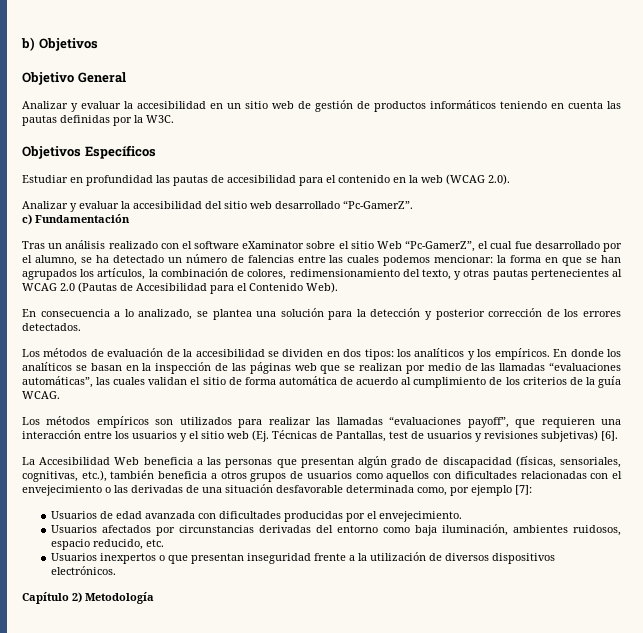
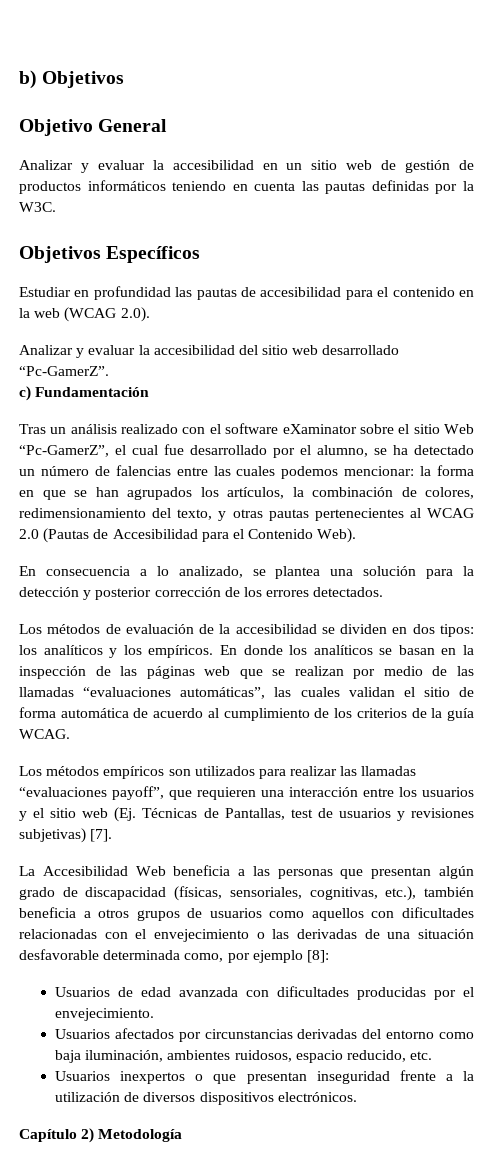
[601,431,618,441] [6]. -> [90,829,113,842] [7].
[515,485,532,495] [7]: -> [306,950,329,963] [8]:

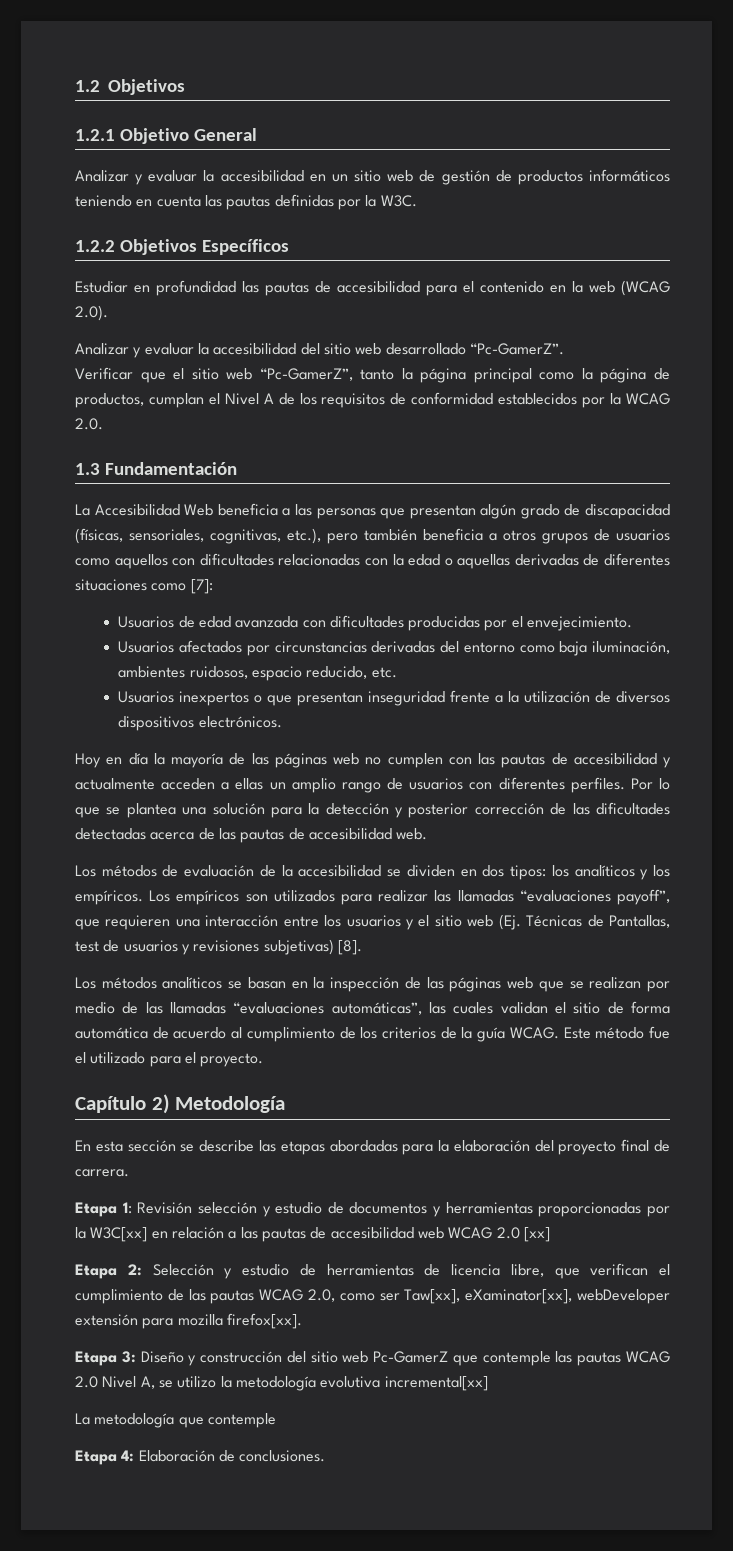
[19,70,37,89] b) -> [75,80,100,92] 1.2
(125, 79) none -> [75,129,115,141] 1.2.1
(56, 207) none -> [75,240,115,252] 1.2.2
[19,386,150,401] [19,423,475,434] [19,444,474,458] [19,465,474,479] [19,487,474,500] [19,508,474,521] [19,528,357,543] [19,566,474,579] [19,587,384,600] [19,624,474,637] [19,645,474,658] [19,666,475,679] [19,687,474,699] [19,707,475,721] [19,729,70,739] [19,766,417,779] [19,786,474,800] [19,807,474,822] [19,828,113,843] c) Fundamentación // Tras un análisis realizado con el software eXaminator sobre el sitio Web “Pc-GamerZ”, el cual fue desarrollado por el alumno, se ha detectado un número de falencias entre las cuales podemos mencionar: la forma en que se han agrupados los artículos, la combinación de colores, redimensionamiento del texto, y otras pautas pertenecientes al WCAG 2.0 (Pautas de Accesibilidad para el Contenido Web). // En consecuencia a lo analizado, se plantea una solución para la detección y posterior corrección de los errores detectados. // Los métodos de evaluación de la accesibilidad se dividen en dos tipos: los analíticos y los empíricos. En donde los analíticos se basan en la inspección de las páginas web que se realizan por medio de las llamadas “evaluaciones automáticas”, las cuales validan el sitio de forma automática de acuerdo al cumplimiento de los criterios de la guía WCAG. // Los métodos empíricos son utilizados para realizar las llamadas “evaluaciones payoff”, que requieren una interacción entre los usuarios y el sitio web (Ej. Técnicas de Pantallas, test de usuarios y revisiones subjetivas) [7]. -> [75,367,671,383] [75,392,670,408] [75,418,103,430] [75,462,238,475] Verificar que el sitio web “Pc-GamerZ”, tanto la página principal como la página de productos, cumplan el Nivel A de los requisitos de conformidad establecidos por la WCAG 2.0. // 1.3 Fundamentación
(417, 893) none -> [327,533,358,544] pero
[135,929,474,942] [19,949,329,963] el envejecimiento o las derivadas de una situación desfavorable determinada como, por ejemplo [8]: -> [392,553,670,569] [75,579,213,594] la edad o aquellas derivadas de diferentes situaciones como [7]:
[19,1128,183,1143] Capítulo 2) Metodología -> [75,753,671,768] [75,777,670,793] [75,802,670,818] [75,828,428,843] [75,865,671,880] [75,889,670,905] [75,914,671,930] [75,939,362,955] [75,977,671,992] [75,1001,670,1015] [75,1026,670,1042] [75,1052,264,1067] [75,1094,286,1114] [75,1139,670,1155] [75,1169,129,1177] [75,1202,670,1217] [75,1227,550,1242] [75,1263,670,1279] [75,1289,670,1304] [75,1313,302,1329] [75,1351,670,1366] [75,1376,488,1391] [75,1413,276,1428] [75,1450,326,1465] Hoy en día la mayoría de las páginas web no cumplen con las pautas de accesibilidad y actualmente acceden a ellas un amplio rango de usuarios con diferentes perfiles. Por lo que se plantea una solución para la detección y posterior corrección de las dificultades detectadas acerca de las pautas de accesibilidad web. // Los métodos de evaluación de la accesibilidad se dividen en dos tipos: los analíticos y los empíricos. Los empíricos son utilizados para realizar las llamadas “evaluaciones payoff”, que requieren una interacción entre los usuarios y el sitio web (Ej. Técnicas de Pantallas, test de usuarios y revisiones subjetivas) [8]. // Los métodos analíticos se basan en la inspección de las páginas web que se realizan por medio de las llamadas “evaluaciones automáticas”, las cuales validan el sitio de forma automática de acuerdo al cumplimiento de los criterios de la guía WCAG. Este método fue el utilizado para el proyecto. // Capítulo 2) Metodología // En esta sección se describe las etapas abordadas para la elaboración del proyecto final de carrera. // Etapa 1: Revisión selección y estudio de documentos y herramientas proporcionadas por la W3C[xx] en relación a las pautas de accesibilidad web WCAG 2.0 [xx] // Etapa 2: Selección y estudio de herramientas de licencia libre, que verifican el cumplimiento de las pautas WCAG 2.0, como ser Taw[xx], eXaminator[xx], webDeveloper extensión para mozilla firefox[xx]. // Etapa 3: Diseño y construcción del sitio web Pc-GamerZ que contemple las pautas WCAG 2.0 Nivel A, se utilizo la metodología evolutiva incremental[xx] // La metodología que contemple // Etapa 4: Elaboración de conclusiones.

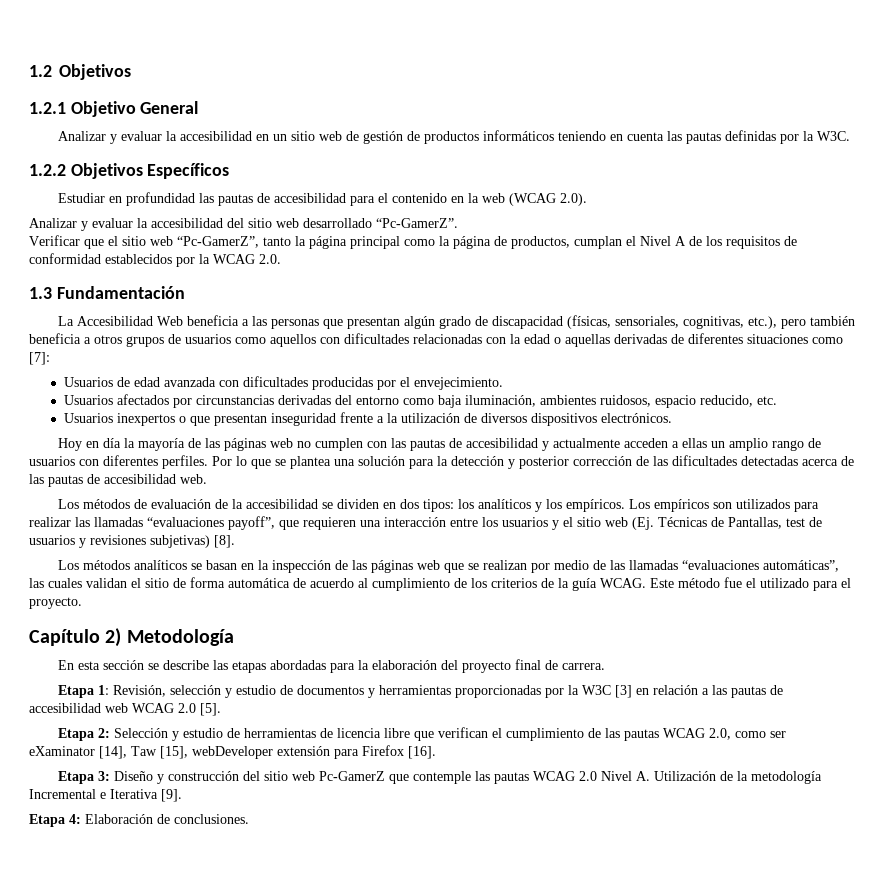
[137,1202,193,1214] Revisión -> [113,685,167,697] Revisión,
[90,1227,148,1242] W3C[xx] -> [582,685,633,698] W3C [3]
[523,1227,550,1242] [xx] -> [200,703,221,716] [5].
[510,1264,544,1277] libre, -> [384,728,411,738] libre
[404,1289,573,1304] Taw[xx], eXaminator[xx], -> [29,746,188,759] eXaminator [14], Taw [15],
[177,1313,302,1329] mozilla firefox[xx]. -> [362,745,436,759] Firefox [16].
[140,1376,488,1391] [75,1413,276,1428] A, se utilizo la metodología evolutiva incremental[xx] // La metodología que contemple -> [636,771,823,784] [29,789,182,802] A. Utilización de la metodología Incremental e Iterativa [9].

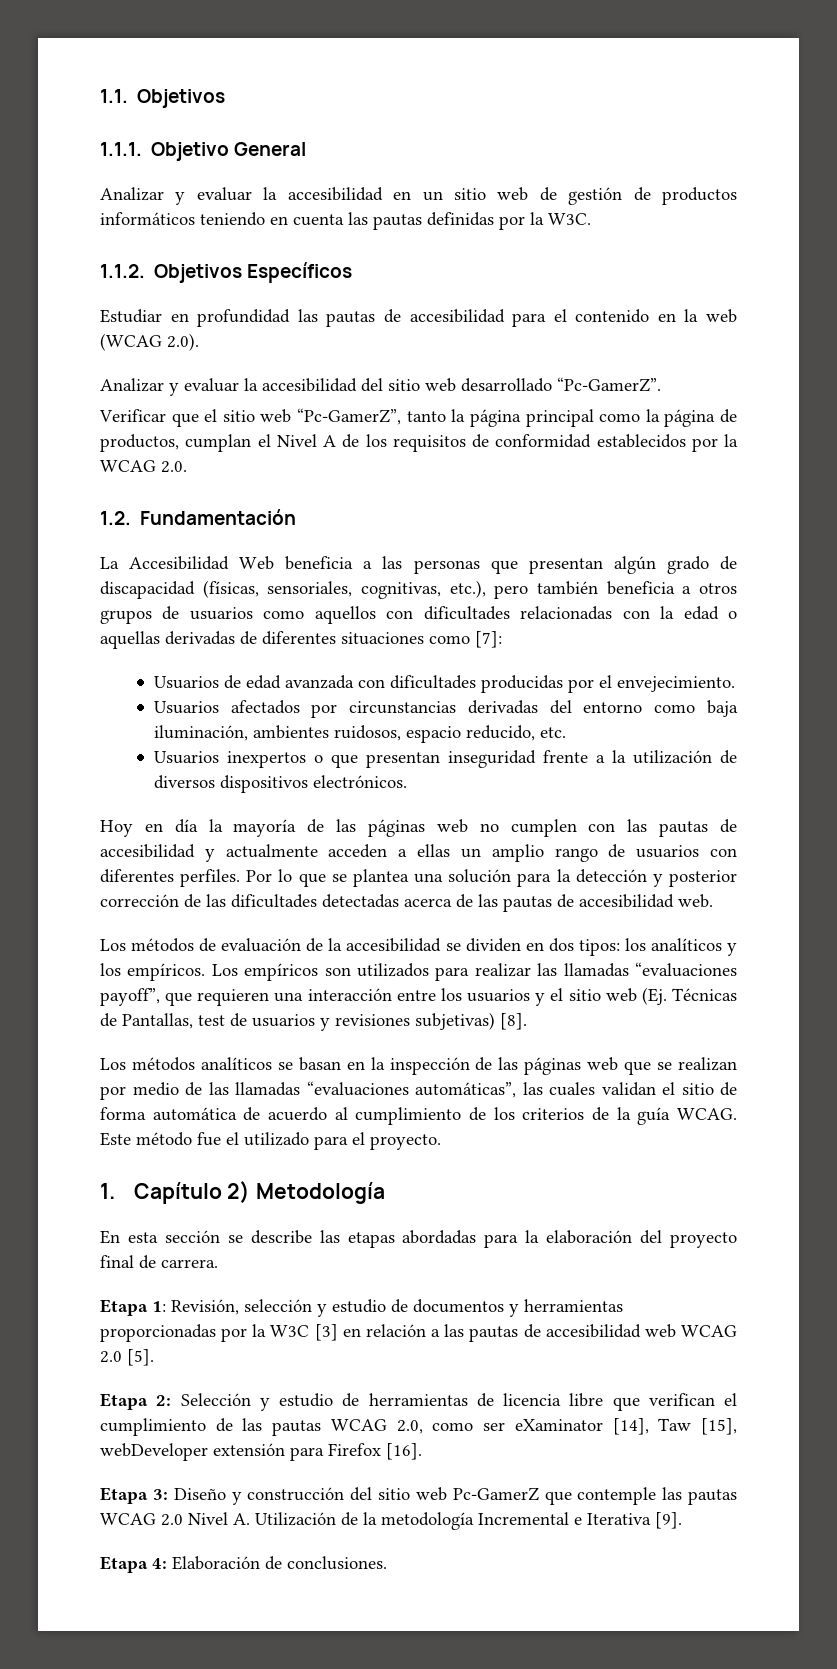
[29,65,52,77] 1.2 -> [100,89,128,103] 1.1.
[29,102,66,114] 1.2.1 -> [100,142,142,156] 1.1.1.
[29,164,66,176] 1.2.2 -> [100,264,145,278] 1.1.2.
[29,287,52,299] 1.3 -> [100,511,131,525] 1.2.
(82, 603) none -> [100,1183,115,1199] 1.

